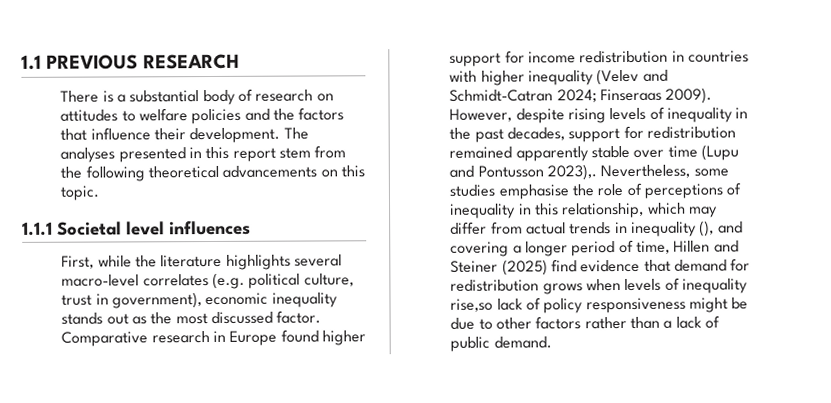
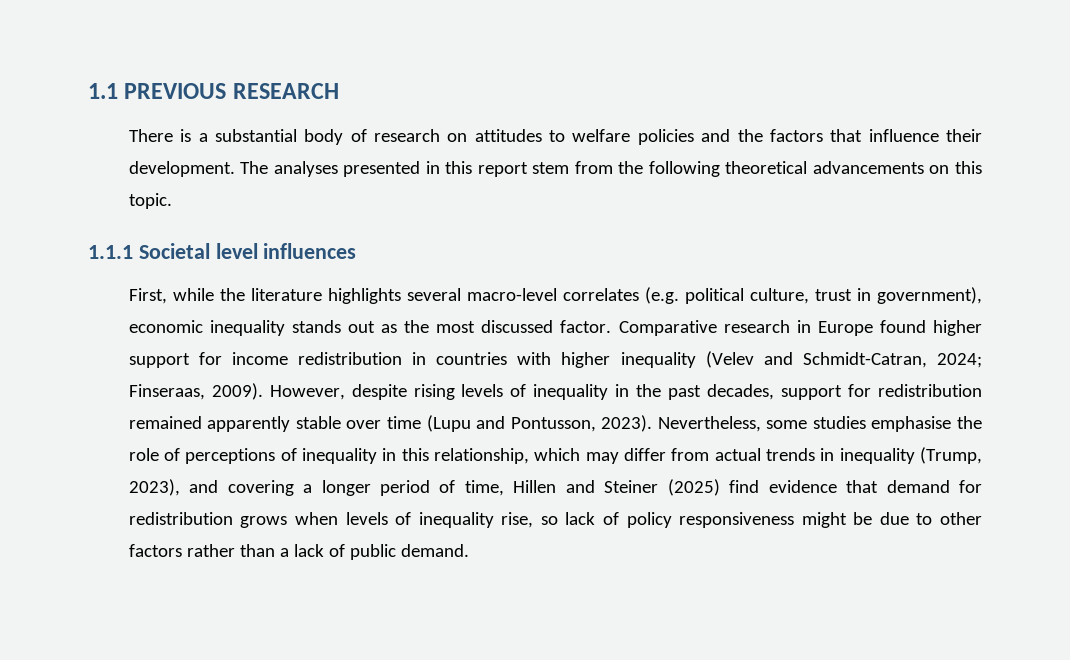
[449,88,663,103] Schmidt-Catran 2024; Finseraas -> [802,352,982,368] [128,384,205,400] Schmidt-Catran, 2024; Finseraas,
[477,164,598,181] Pontusson 2023),. -> [510,415,653,432] Pontusson, 2023).
[699,220,715,237] (), -> [919,447,982,464] [128,479,180,496] (Trump, 2023),
[450,298,494,312] rise,so -> [501,512,558,528] rise, so

